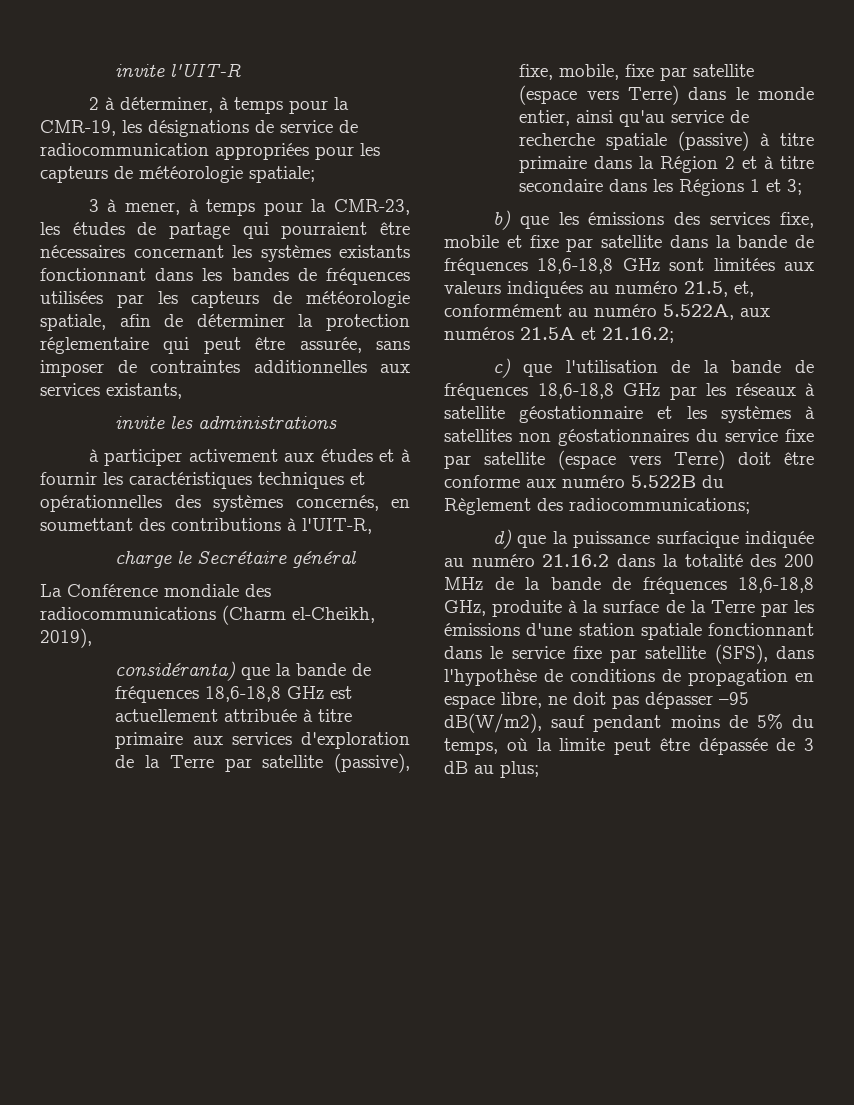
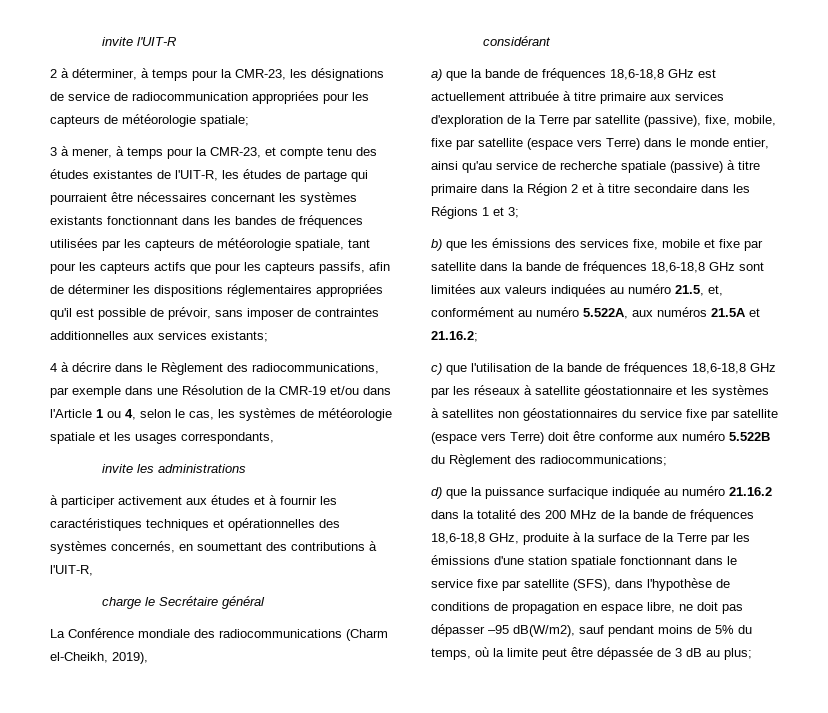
[40,120,116,136] CMR-19, -> [235,69,286,80] CMR-23,
(410, 207) none -> [265,147,377,159] [50,169,218,181] et compte tenu des études existantes de l'UIT-R,
[119,314,410,331] [40,337,362,354] afin de déterminer la protection réglementaire qui peut être assurée, -> [348,239,370,248] [50,262,390,274] [50,284,383,297] [50,307,211,320] tant pour les capteurs actifs que pour les capteurs passifs, afin de déterminer les dispositions réglementaires appropriées qu'il est possible de prévoir,
[106,383,182,399] existants, -> [211,331,268,342] [50,362,379,375] [50,385,391,398] [50,408,392,421] [50,432,274,444] existants; // 4 à décrire dans le Règlement des radiocommunications, par exemple dans une Résolution de la CMR-19 et/ou dans l'Article 1 ou 4, selon le cas, les systèmes de météorologie spatiale et les usages correspondants,
[115,661,237,681] considéranta) -> [482,36,551,46] [431,69,442,81] considérant // a)

